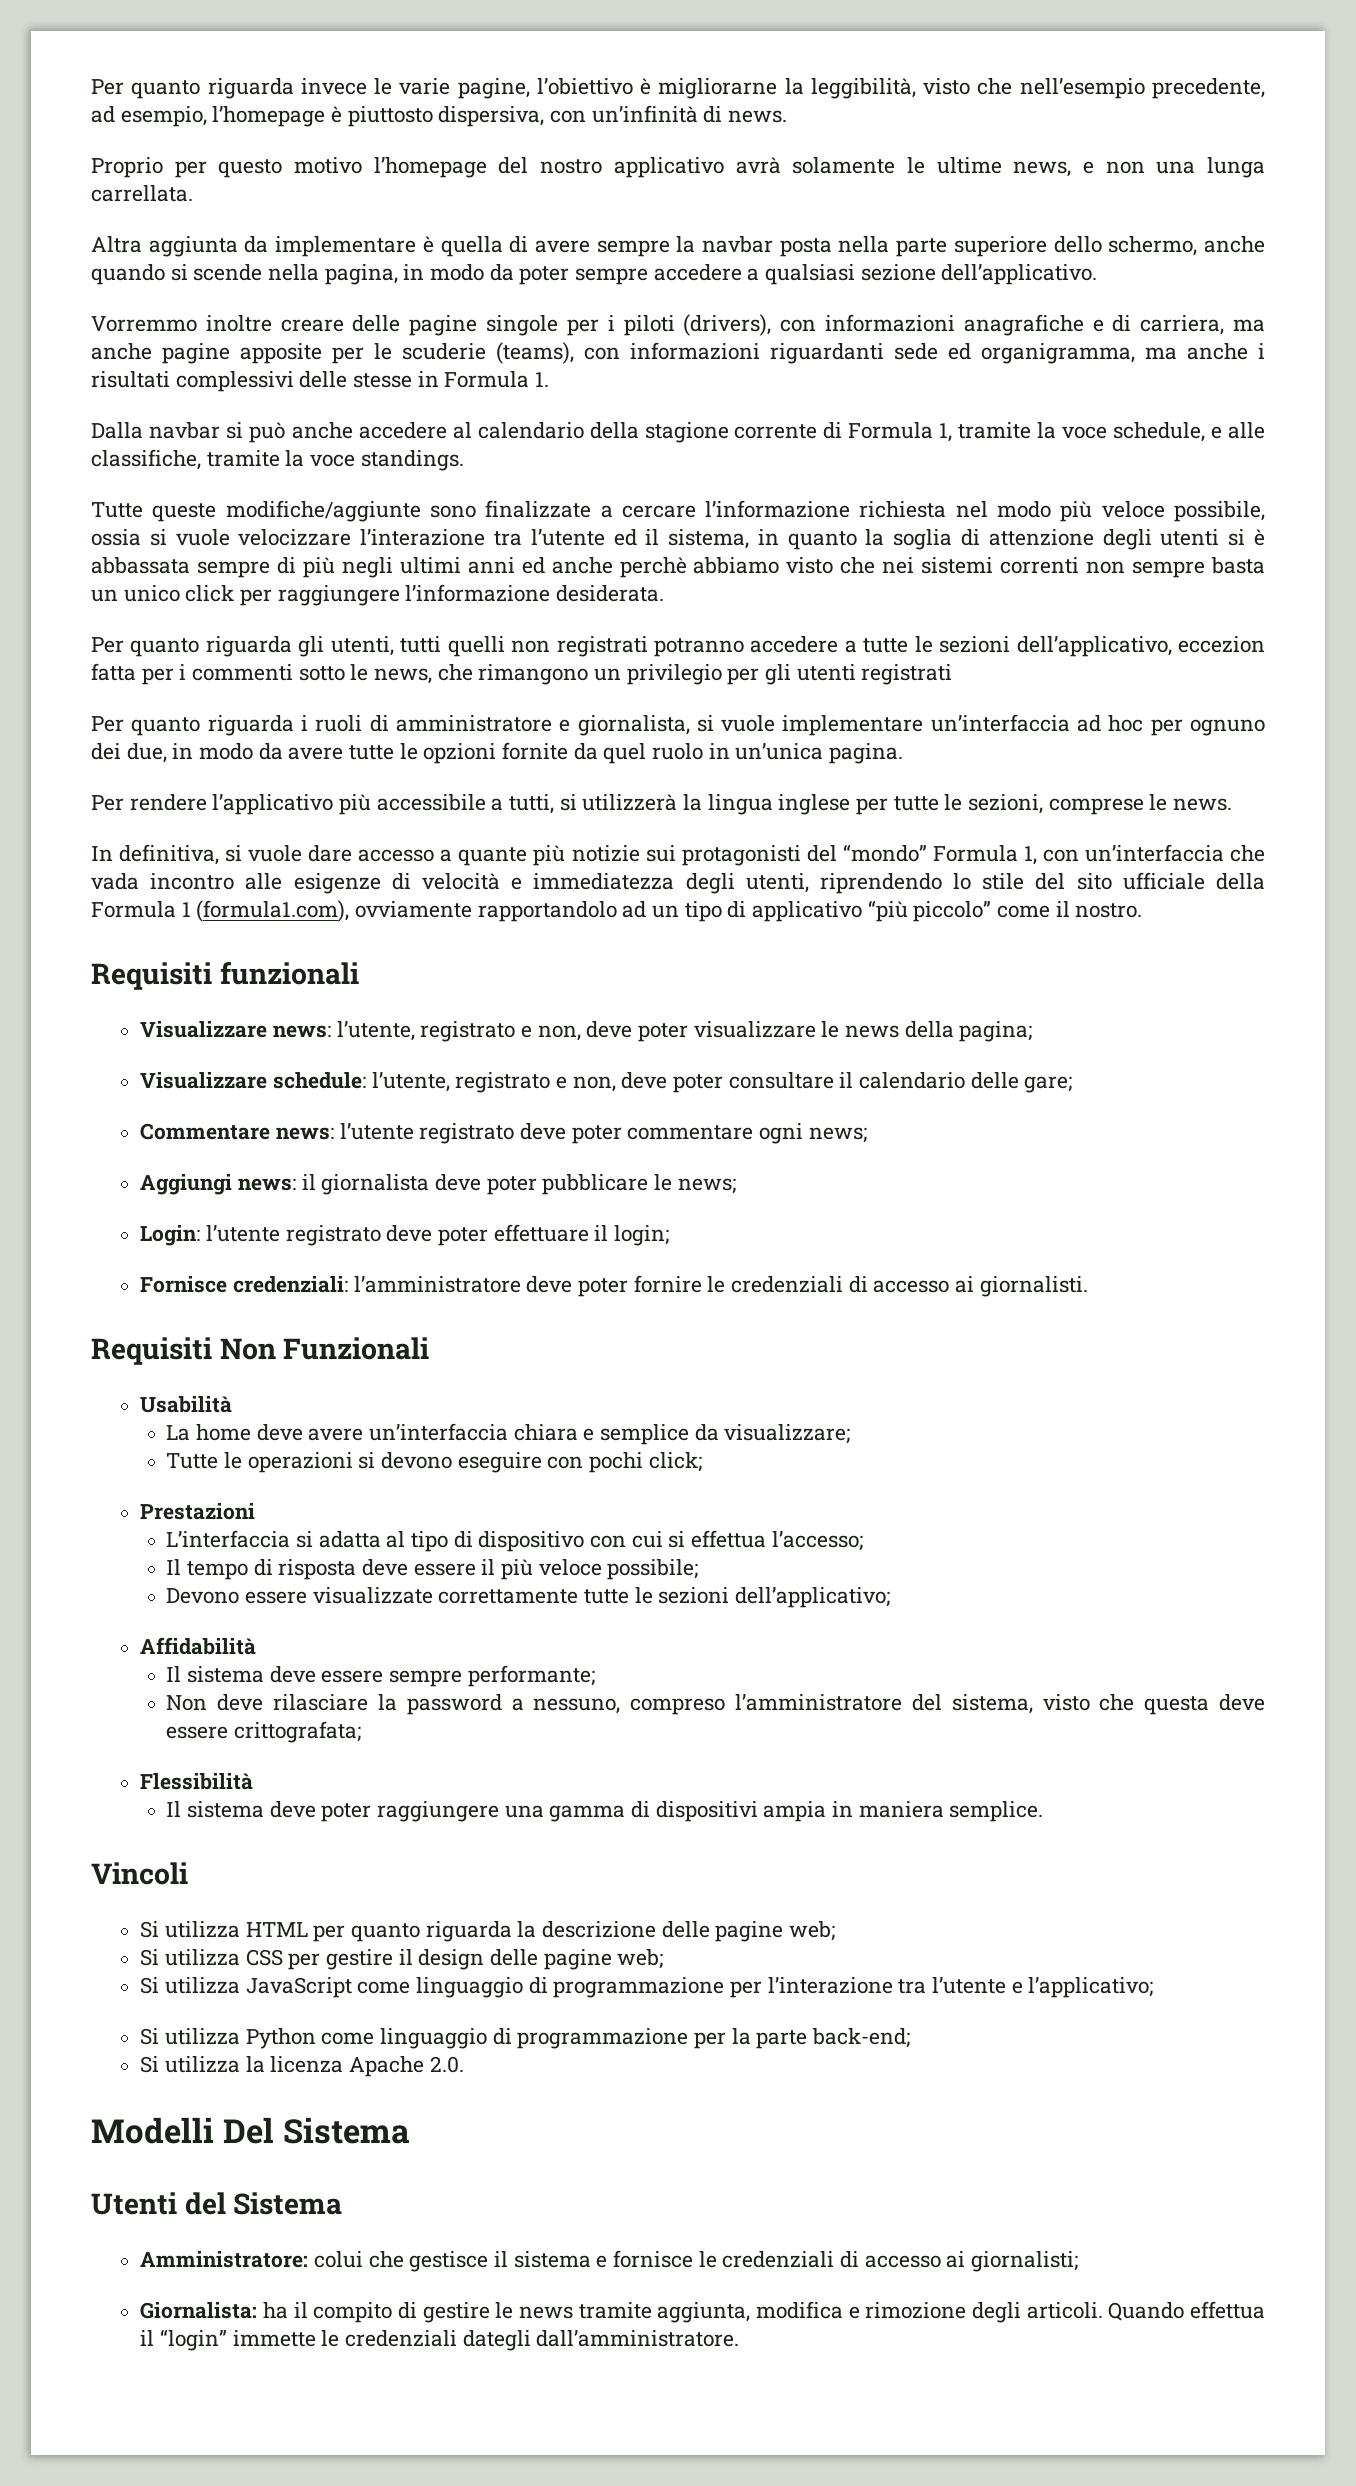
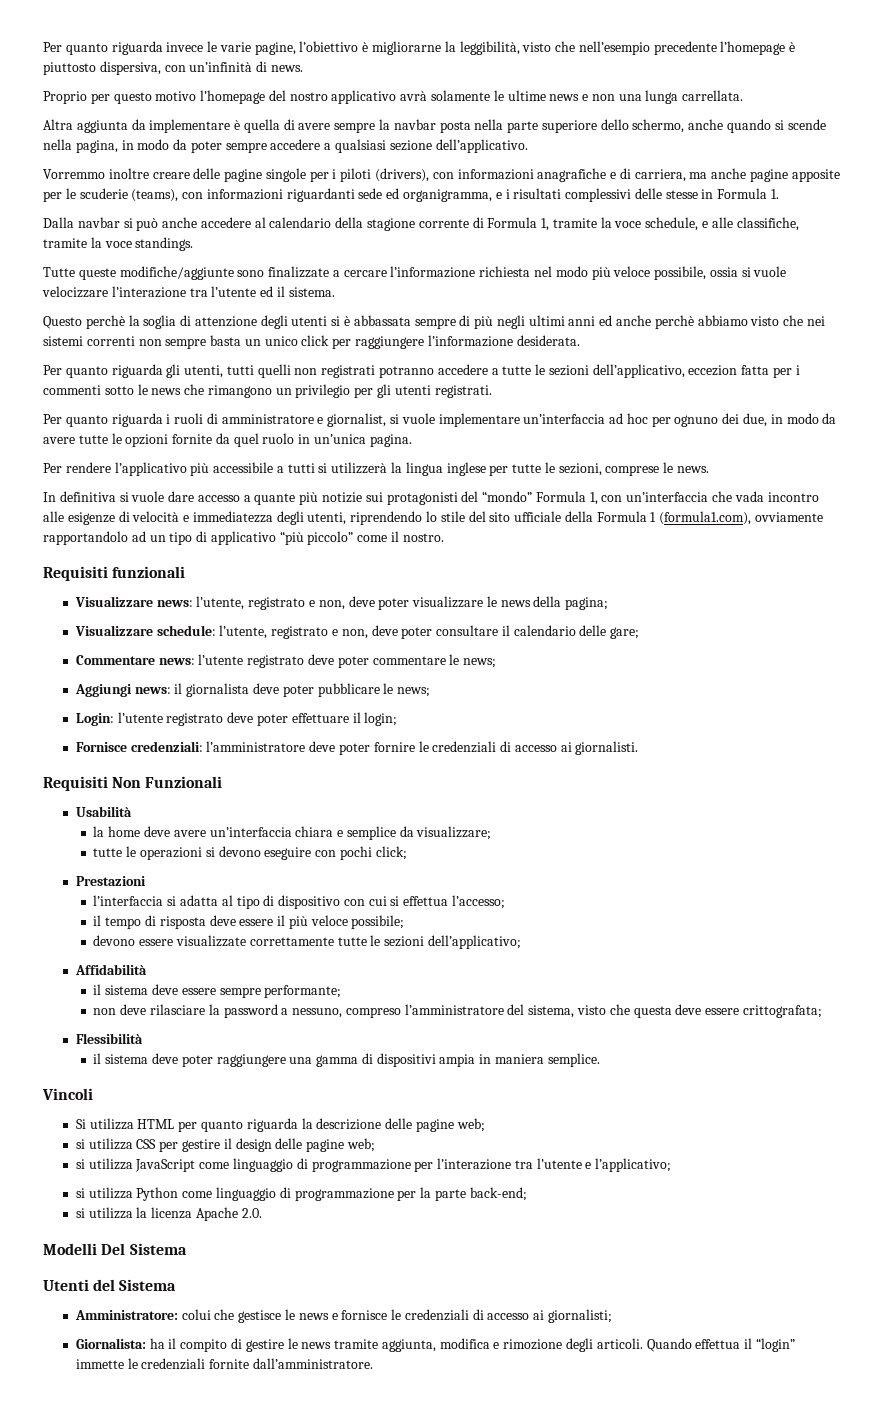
[1151,78,1265,99] [91,106,207,127] precedente, ad esempio, -> [653,41,717,55] precedente
[1013,161,1072,177] news, -> [549,94,580,101] news
[1145,343,1248,360] ma anche -> [495,192,502,199] e
[668,529,857,550] sistema, in quanto -> [288,287,335,297] [43,315,125,329] sistema. // Questo perchè
[374,668,433,684] news, -> [151,388,182,395] news
[861,664,953,685] registrati -> [434,385,492,398] registrati.
[577,715,690,736] giornalista, -> [327,413,387,427] giornalist,
[509,794,555,814] tutti, -> [287,463,315,473] tutti
[119,844,220,865] definitiva, -> [59,491,116,502] definitiva
[758,1123,803,1144] ogni -> [449,654,460,665] le
[166,1425,191,1441] La -> [93,826,105,837] la
[166,1453,219,1469] Tutte -> [93,848,123,857] tutte
[166,1530,291,1548] L’interfaccia -> [93,895,164,906] l’interfaccia
[166,1559,182,1575] Il -> [93,915,102,926] il
[166,1588,240,1604] Devono -> [93,935,136,946] devono
[166,1666,182,1682] Il -> [93,984,102,995] il
[166,1695,208,1711] Non -> [93,1008,117,1015] non
[166,1801,182,1817] Il -> [93,1053,102,1064] il
[140,1949,160,1966] Si -> [75,1139,85,1149] si
[140,1977,160,1994] Si -> [75,1159,85,1169] si
[140,2028,160,2045] Si -> [75,1188,85,1198] si
[140,2056,160,2073] Si -> [75,1208,85,1218] si
[493,2251,591,2268] il sistema -> [285,1309,329,1320] le news
[462,2330,531,2351] dategli -> [209,1359,250,1369] fornite

